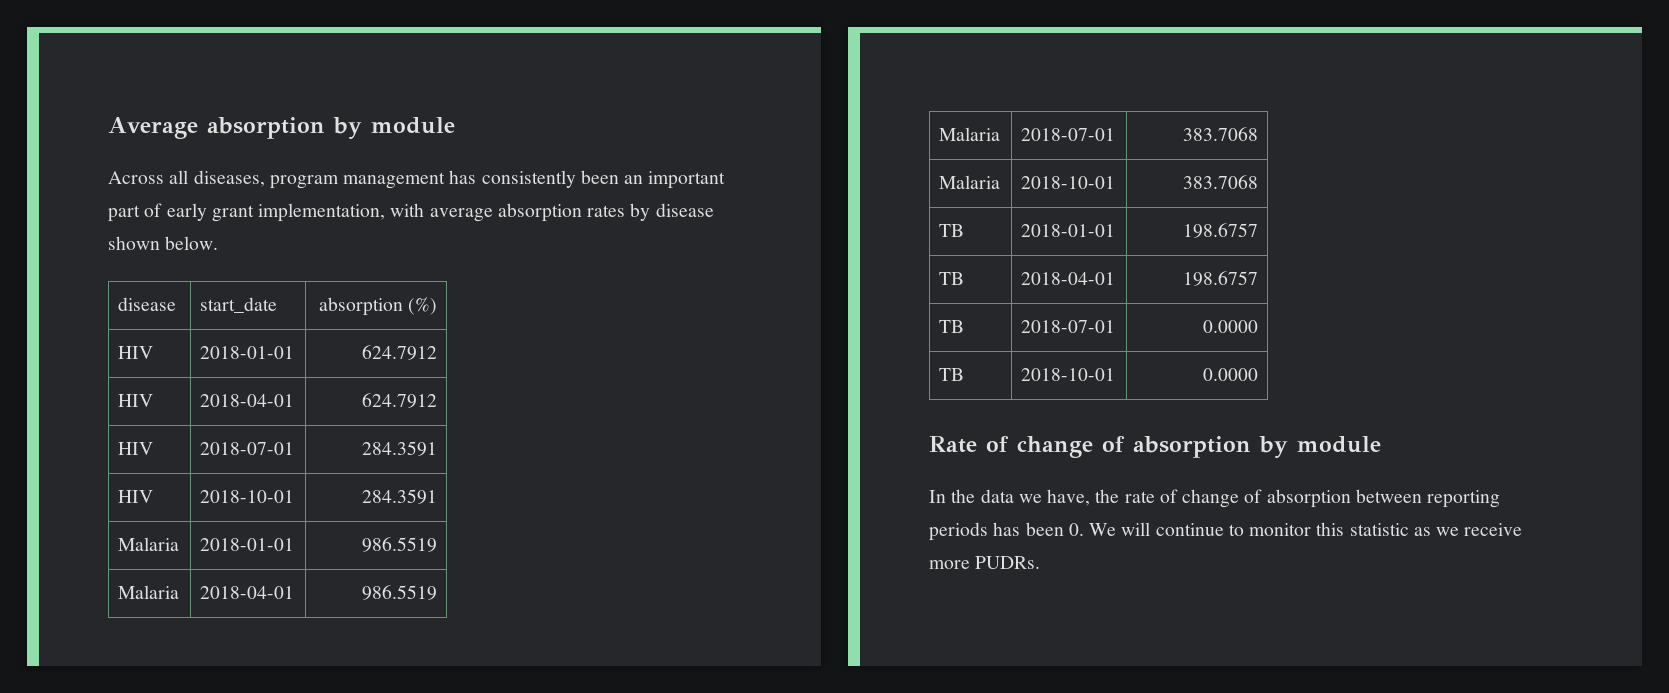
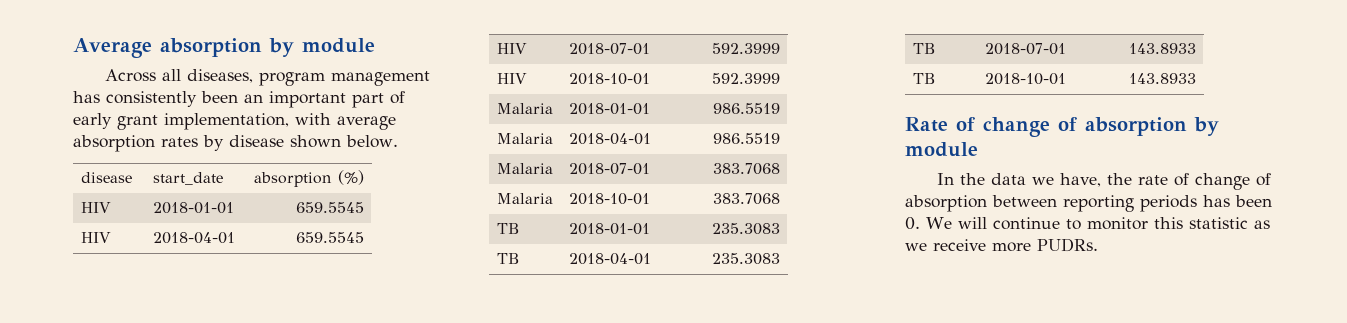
[361,345,437,360] 624.7912 -> [296,202,365,213] 659.5545
[361,393,437,408] 624.7912 -> [296,232,365,243] 659.5545
[361,441,437,456] 284.3591 -> [712,43,781,54] 592.3999
[361,489,437,504] 284.3591 -> [712,73,781,84] 592.3999
[1182,223,1258,238] 198.6757 -> [712,223,781,235] 235.3083
[1182,271,1258,286] 198.6757 -> [712,253,781,265] 235.3083
[1202,320,1258,333] 0.0000 -> [1129,43,1197,54] 143.8933
[1202,368,1258,381] 0.0000 -> [1129,73,1197,84] 143.8933

